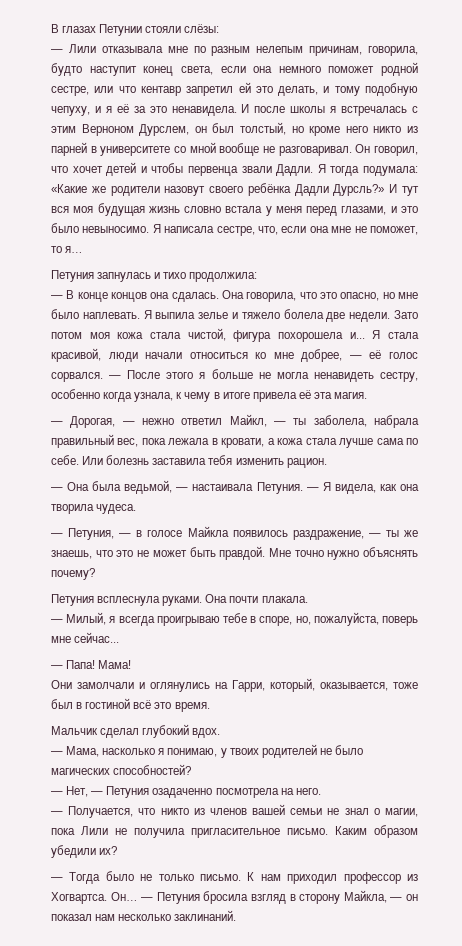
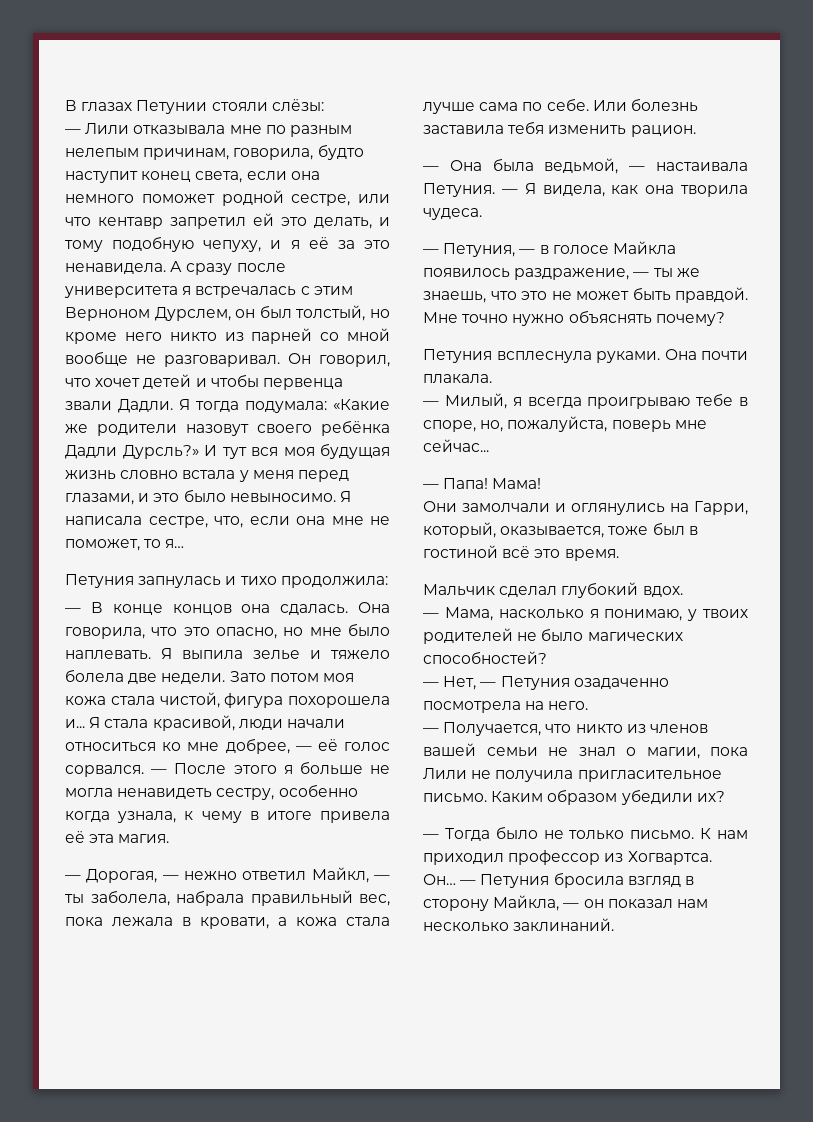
[241,104,326,113] И после школы -> [170,261,286,275] [64,286,178,298] А сразу после университета
[90,146,171,156] в университете -> (313, 336) none

